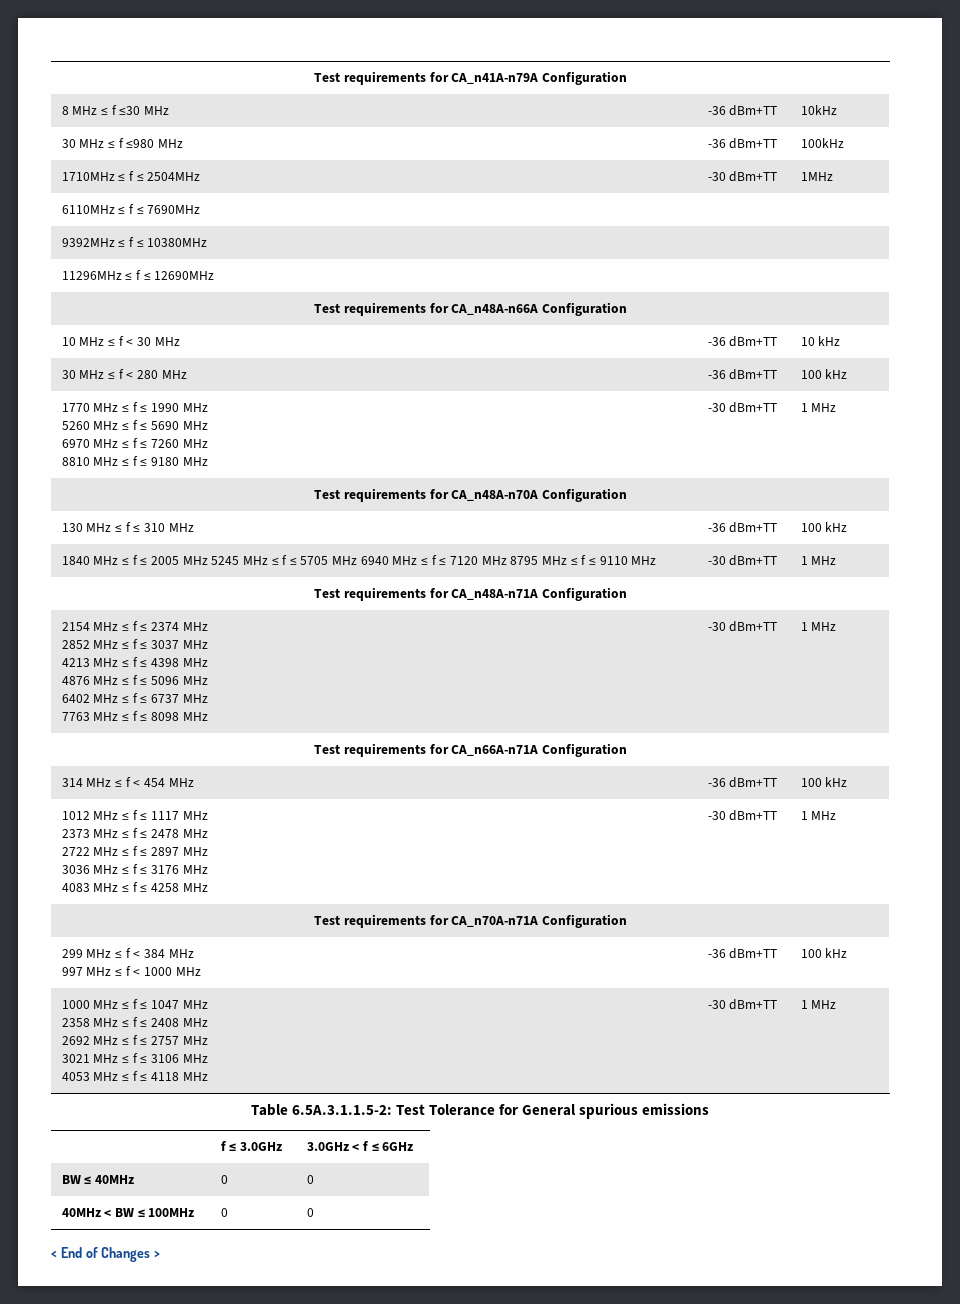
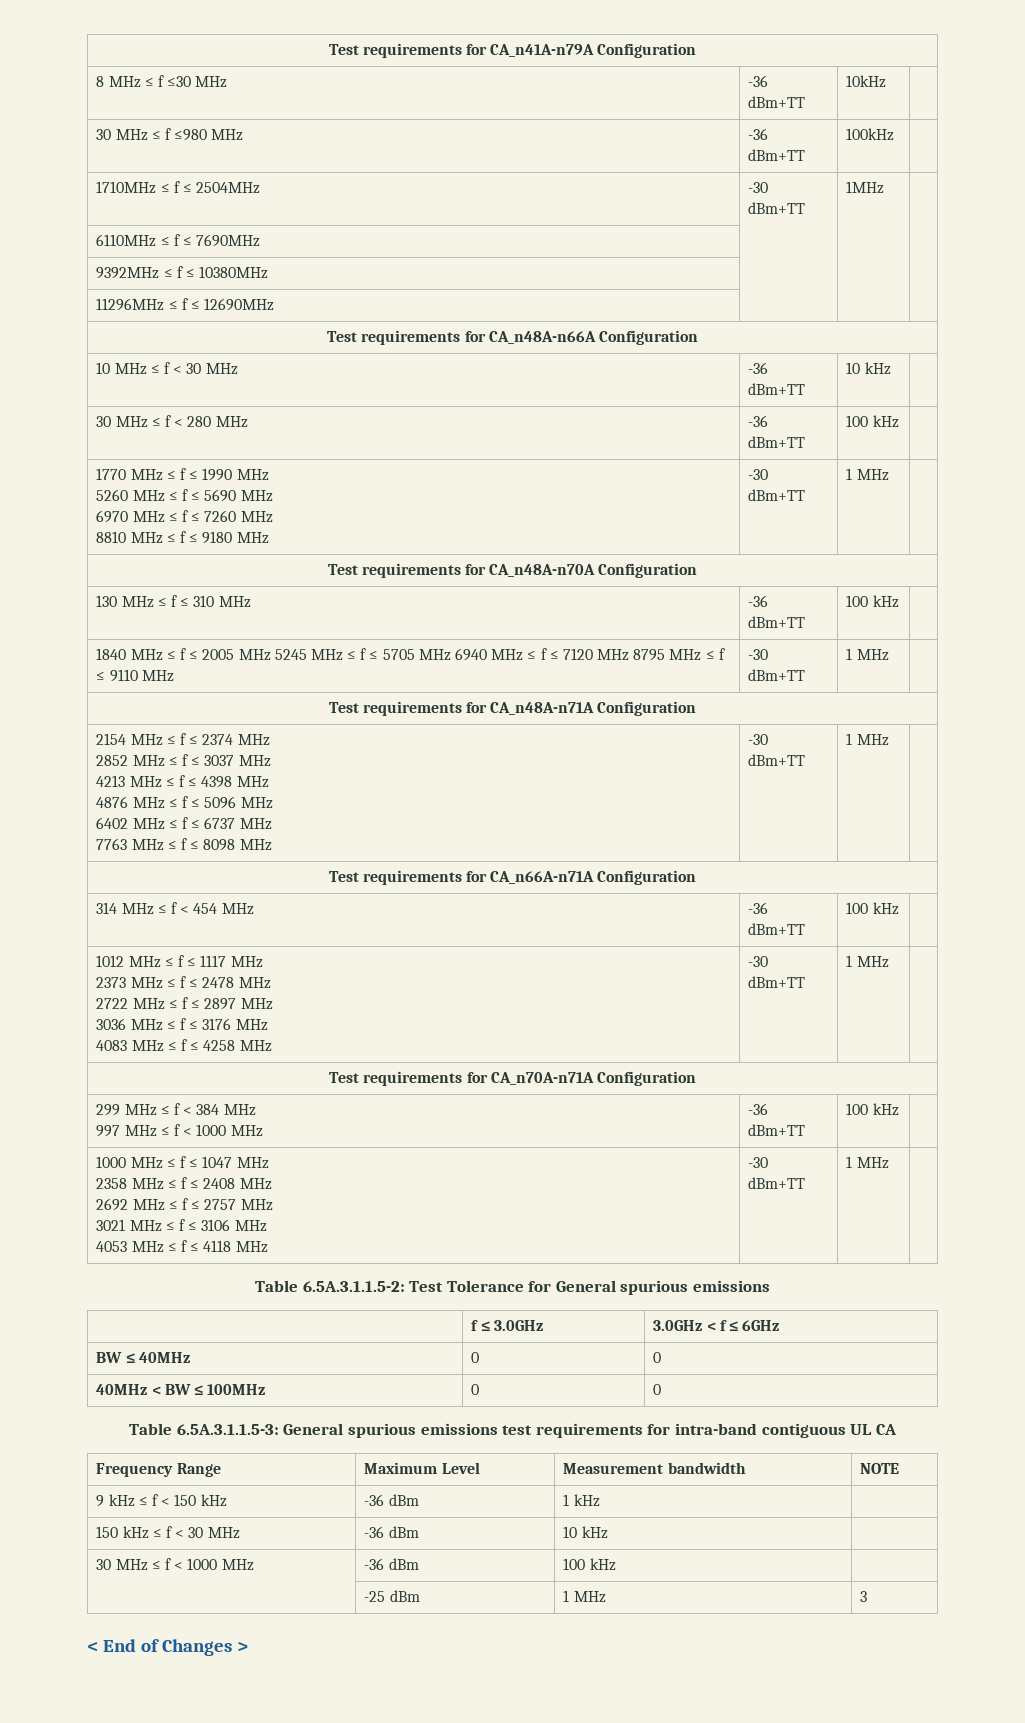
(314, 1212) none -> [129,1423,897,1438] [96,1463,221,1477] [364,1462,480,1474] [563,1462,746,1474] [860,1463,900,1474] [96,1494,227,1507] [364,1494,419,1506] [563,1494,600,1507] [96,1526,240,1539] [364,1526,419,1538] [563,1526,608,1539] [96,1558,254,1571] [364,1558,419,1570] [563,1558,616,1571] [364,1590,420,1602] [563,1590,606,1603] [860,1591,868,1602] // Table 6.5A.3.1.1.5-3: General spurious emissions test requirements for intra-band contiguous UL CA // Frequency Range | Maximum Level | Measurement bandwidth | NOTE // 9 kHz ≤ f < 150 kHz | -36 dBm | 1 kHz | // 150 kHz ≤ f < 30 MHz | -36 dBm | 10 kHz | // 30 MHz ≤ f < 1000 MHz | -36 dBm | 100 kHz | // | -25 dBm | 1 MHz | 3

